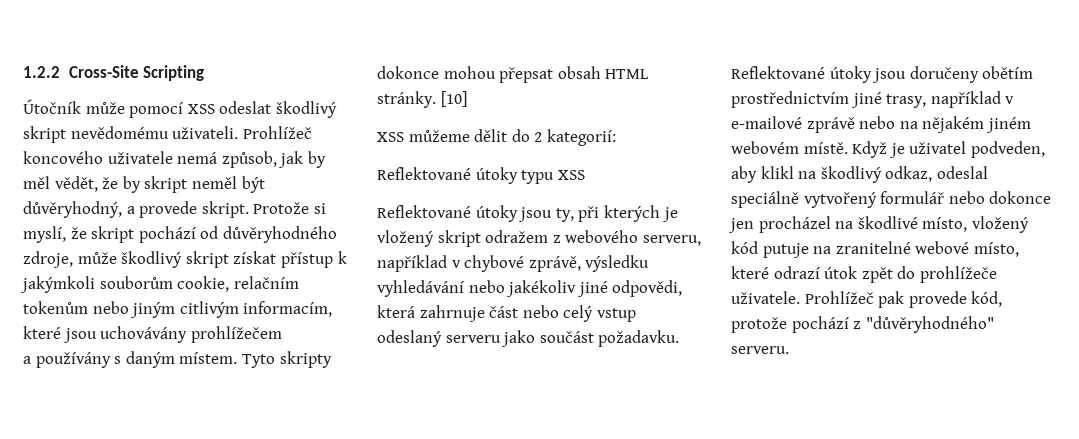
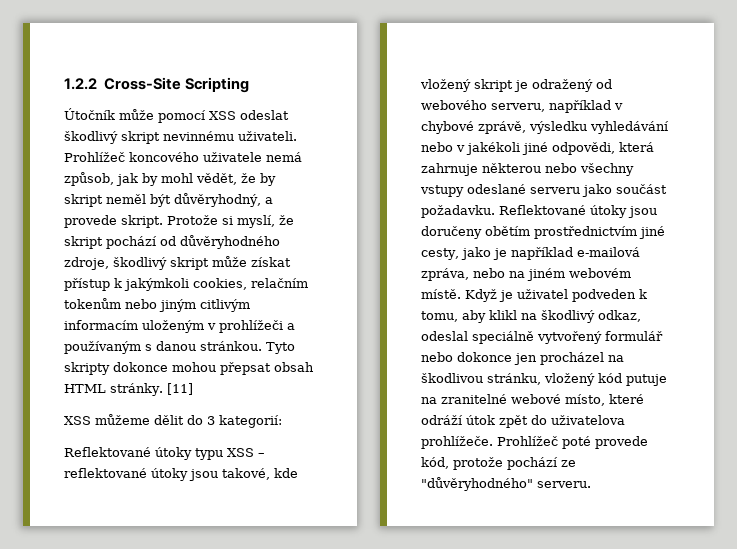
[70,126,169,139] nevědomému -> [163,131,234,141] nevinnému
[23,176,50,189] měl -> [161,173,193,183] mohl
[77,251,229,268] může škodlivý skript -> [113,256,247,270] škodlivý skript může
[99,276,230,292] souborům cookie, -> [193,278,247,290] cookies,
[243,301,333,317] [23,326,282,343] [23,351,238,368] informacím, které jsou uchovávány prohlížečem // a používány s daným místem. -> [64,320,295,333] [64,341,262,354] informacím uloženým v prohlížeči a používaným s danou stránkou.
[440,91,467,107] [10] -> [166,383,193,395] [11]
[534,132,543,142] 2 -> [207,416,215,425] 3
[377,205,678,222] [377,230,561,247] // Reflektované útoky jsou ty, při kterých je vložený skript odražem z -> [258,453,265,457] [64,468,298,481] [420,79,612,92] – reflektované útoky jsou takové, kde vložený skript je odražený od
[506,280,577,297] jakékoliv -> [456,142,520,155] v jakékoli
[489,305,636,322] [377,330,442,347] část nebo celý vstup odeslaný -> [482,163,634,176] [420,184,526,197] některou nebo všechny vstupy odeslané
[886,91,1015,108] [731,116,855,133] trasy, například v e-mailové zprávě -> [421,247,640,260] [421,268,469,281] cesty, jako je například e-mailová zpráva,
[922,116,985,133] nějakém -> (525, 274) none
[970,141,1045,158] podveden, -> [572,289,647,302] [421,311,458,322] podveden k tomu,
[857,216,968,232] škodlivé místo, -> [421,373,541,385] škodlivou stránku,
[773,266,821,279] odrazí -> [421,415,463,425] odráží
[919,266,997,283] [731,291,905,308] prohlížeče uživatele. Prohlížeč pak -> [551,415,625,425] [421,436,591,449] uživatelova prohlížeče. Prohlížeč poté
[853,321,862,329] z -> [561,460,576,467] ze

